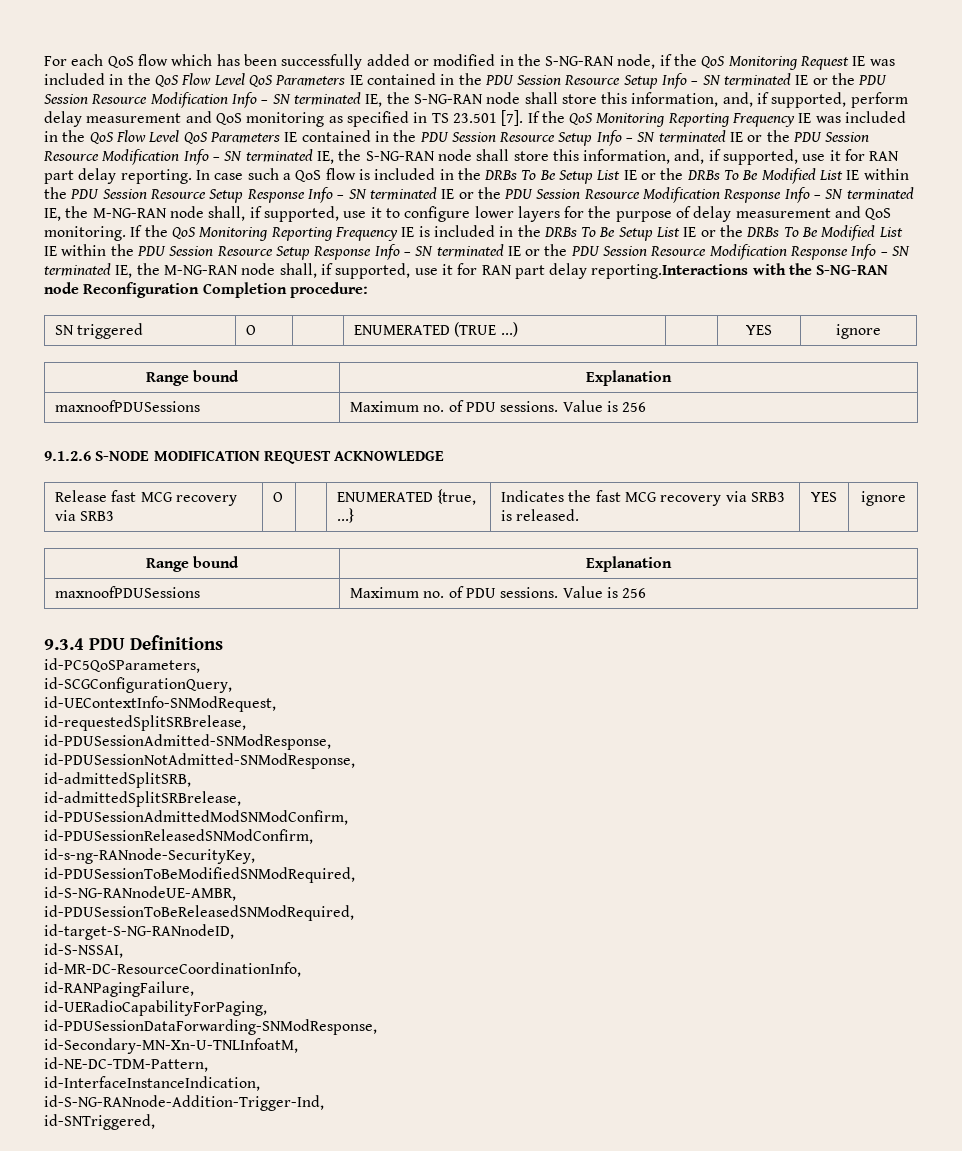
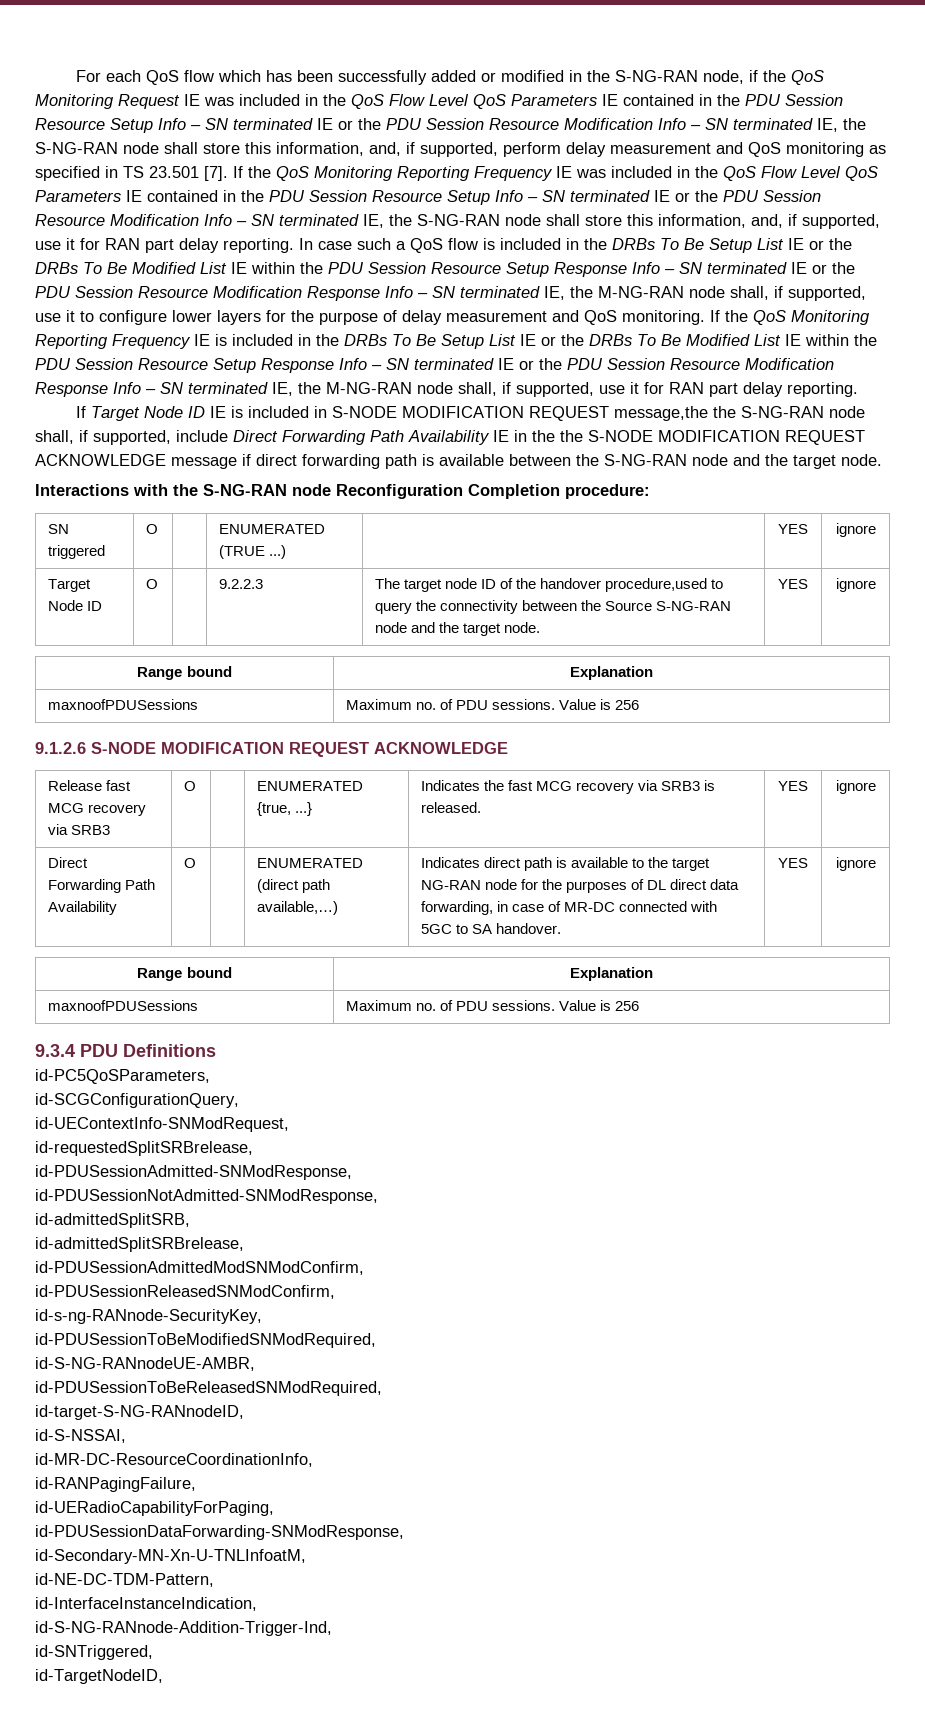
[591,264,749,279] reporting.Interactions -> [787,382,858,397] [76,406,866,421] [35,430,865,445] [35,454,882,469] [35,484,129,496] reporting. // If Target Node ID IE is included in S-NODE MODIFICATION REQUEST message,the the S-NG-RAN node shall, if supported, include Direct Forwarding Path Availability IE in the the S-NODE MODIFICATION REQUEST ACKNOWLEDGE message if direct forwarding path is available between the S-NG-RAN node and the target node. // Interactions
(881, 331) none -> [48,579,92,592] [48,600,103,611] [146,579,159,589] [219,579,264,589] [375,578,724,592] [375,600,732,614] [375,622,541,636] [778,579,808,589] [835,578,876,592] // Target Node ID | O | | 9.2.2.3 | The target node ID of the handover procedure,used to query the connectivity between the Source S-NG-RAN node and the target node. | YES | ignore
(906, 498) none -> [48,857,89,868] [48,879,156,893] [48,901,118,915] [184,858,197,868] [257,858,364,868] [257,879,331,893] [257,901,339,915] [421,857,711,871] [421,879,740,893] [421,901,718,915] [421,923,562,934] [778,858,808,868] [835,857,876,871] // Direct Forwarding Path Availability | O | | ENUMERATED (direct path available,…) | Indicates direct path is available to the target NG-RAN node for the purposes of DL direct data forwarding, in case of MR-DC connected with 5GC to SA handover. | YES | ignore
(155, 1122) none -> [35,1669,163,1684] // id-TargetNodeID,

